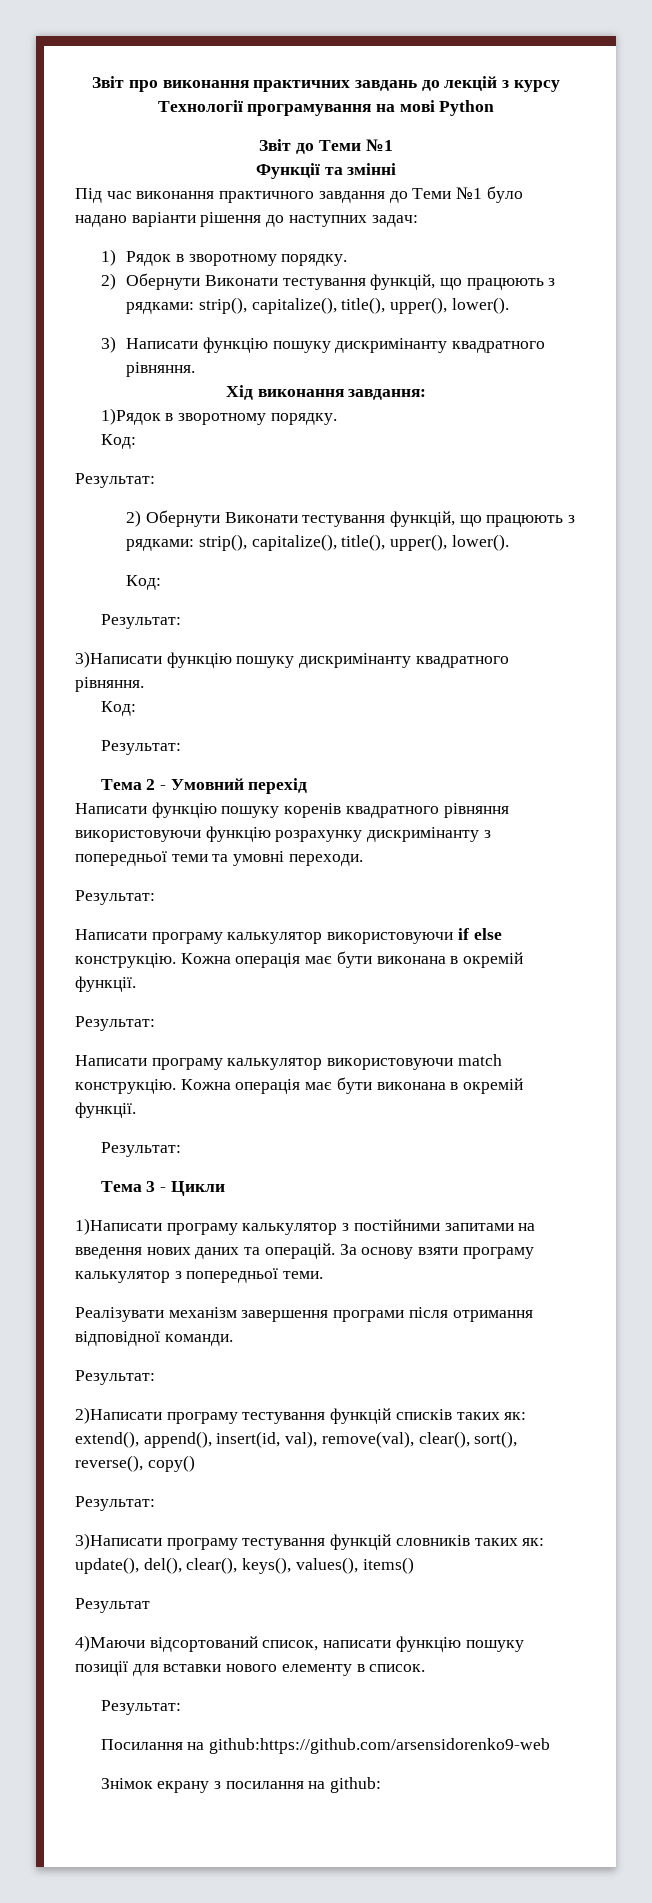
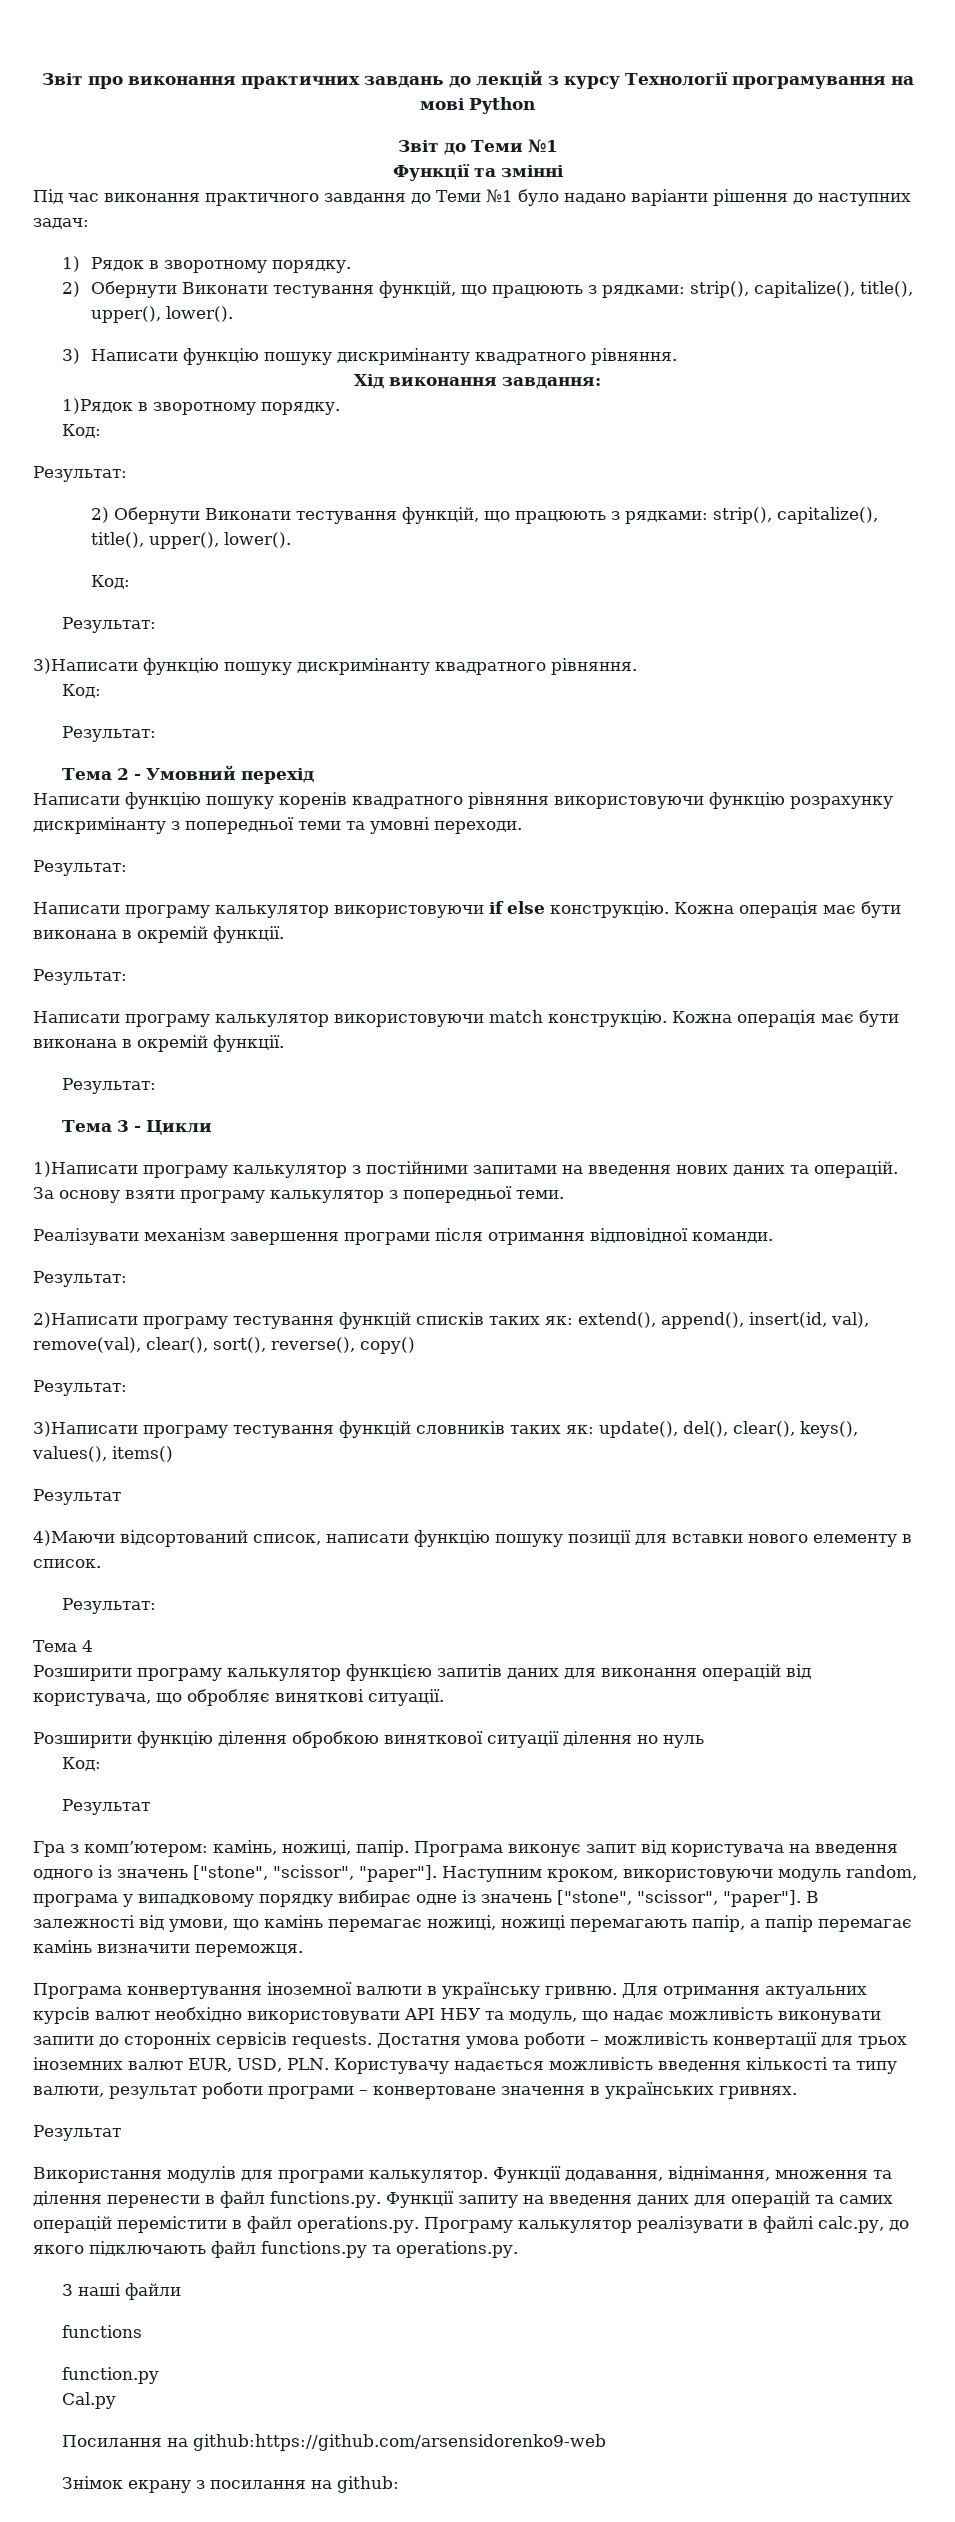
(181, 1707) none -> [33,1640,93,1652] [33,1664,811,1681] [33,1689,444,1706] [33,1731,704,1748] [61,1757,101,1771] [61,1799,150,1815] [33,1840,898,1857] [33,1865,917,1882] [33,1890,819,1907] [33,1915,912,1932] [33,1940,303,1957] [33,1982,867,1999] [33,2007,881,2024] [33,2032,907,2049] [33,2057,897,2074] [33,2082,797,2099] [33,2125,121,2141] [33,2166,892,2183] [33,2191,893,2208] [33,2216,909,2233] [33,2241,518,2258] [61,2283,181,2300] [61,2325,142,2338] [61,2367,159,2384] [61,2392,116,2409] // Тема 4 // Розширити програму калькулятор функцією запитів даних для виконання операцій від користувача, що обробляє виняткові ситуації. // Розширити функцію ділення обробкою виняткової ситуації ділення но нуль // Код: // Результат // Гра з комп’ютером: камінь, ножиці, папір. Програма виконує запит від користувача на введення одного із значень ["stone", "scissor", "paper"]. Наступним кроком, використовуючи модуль random, програма у випадковому порядку вибирає одне із значень ["stone", "scissor", "paper"]. В залежності від умови, що камінь перемагає ножиці, ножиці перемагають папір, а папір перемагає камінь визначити переможця. // Програма конвертування іноземної валюти в українську гривню. Для отримання актуальних курсів валют необхідно використовувати API НБУ та модуль, що надає можливість виконувати запити до сторонніх сервісів requests. Достатня умова роботи – можливість конвертації для трьох іноземних валют EUR, USD, PLN. Користувачу надається можливість введення кількості та типу валюти, результат роботи програми – конвертоване значення в українських гривнях. // Результат // Використання модулів для програми калькулятор. Функції додавання, віднімання, множення та ділення перенести в файл functions.py. Функції запиту на введення даних для операцій та самих операцій перемістити в файл operations.py. Програму калькулятор реалізувати в файлі calc.py, до якого підключають файл functions.py та operations.py. // 3 наші файли // functions // function.py // Cal.py

